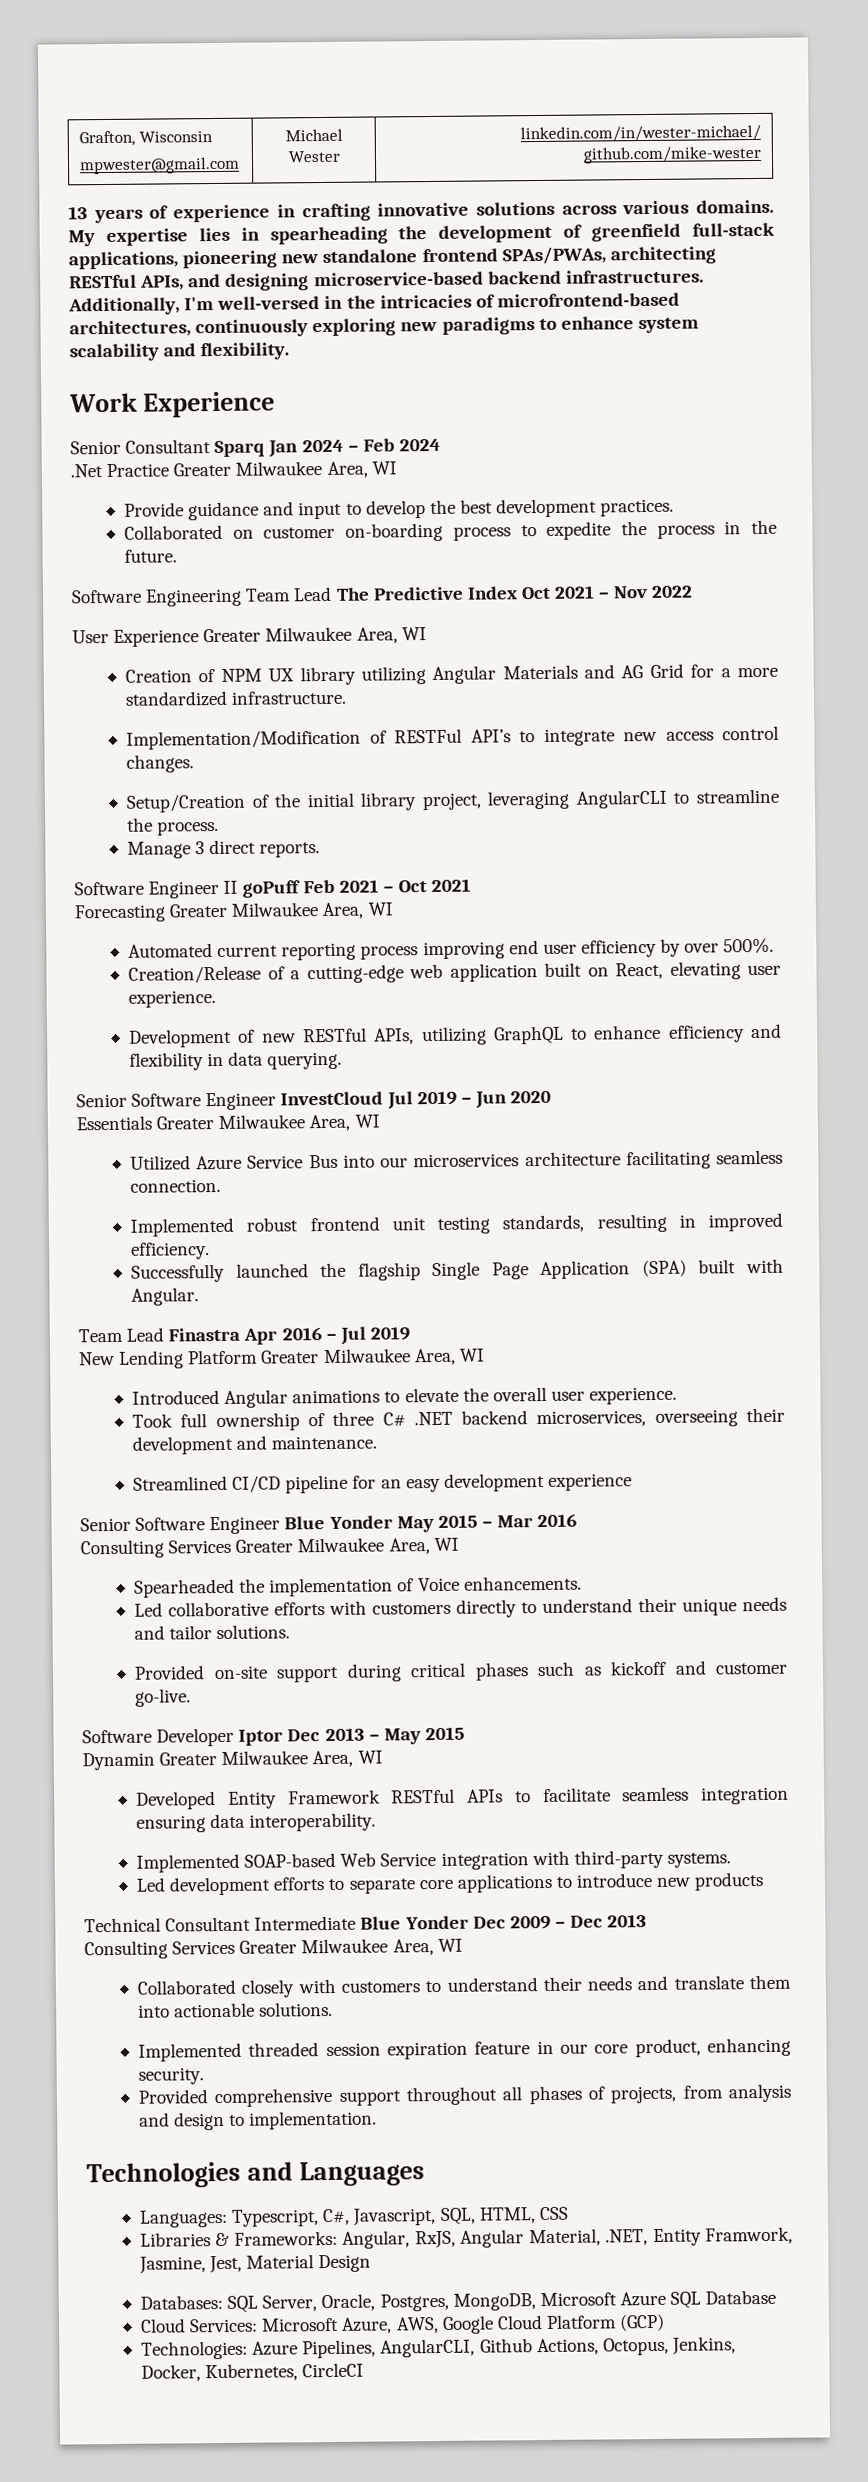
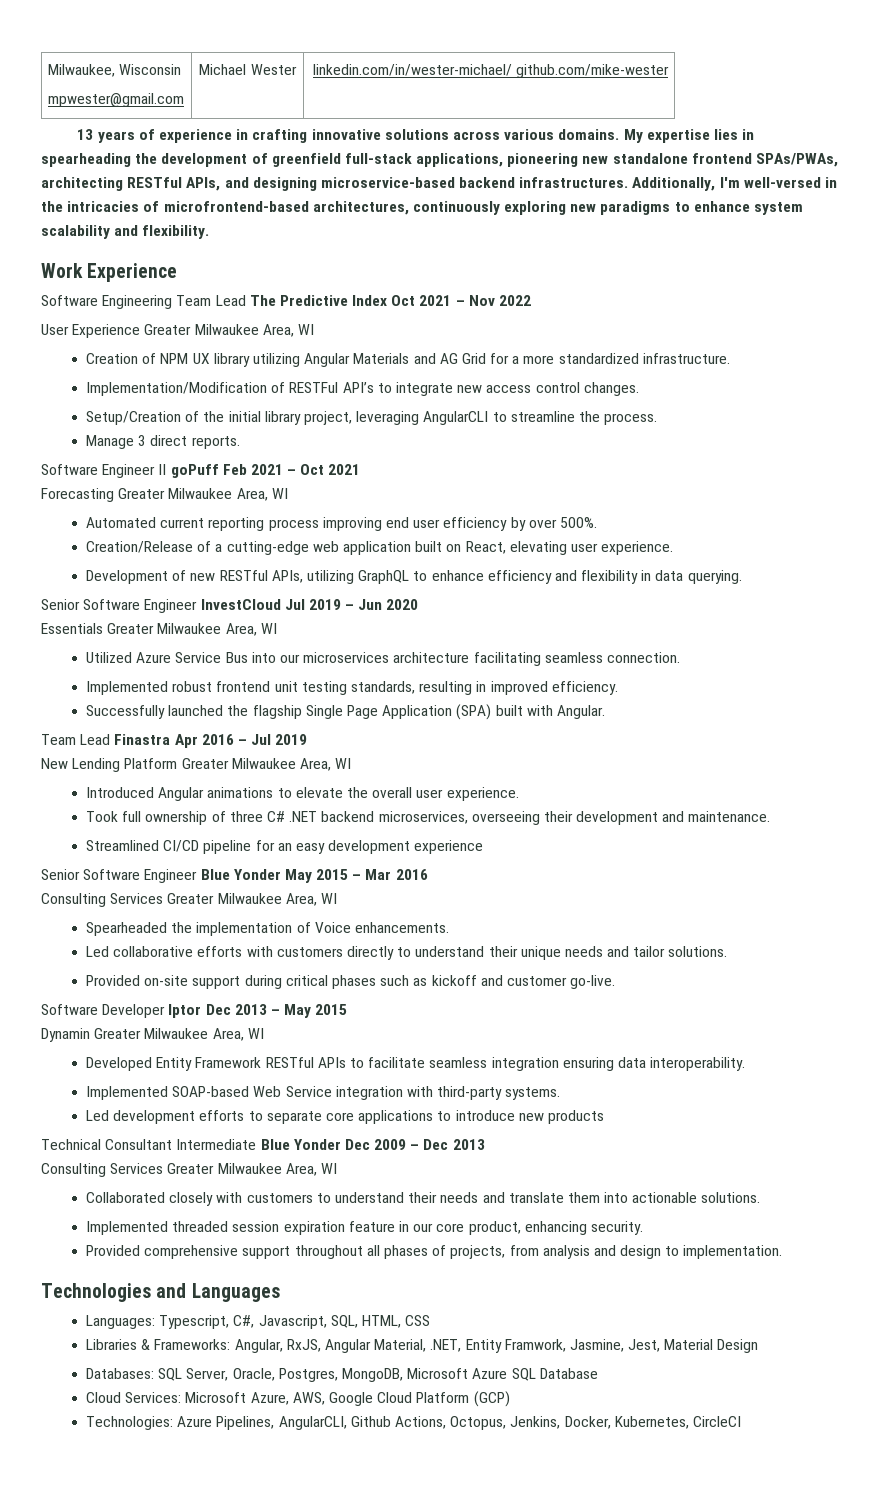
[79,130,136,147] Grafton, -> [47,64,115,77] Milwaukee,
[70,438,441,458] [70,460,397,478] [124,498,675,521] [124,519,778,542] [124,549,178,563] // Senior Consultant Sparq Jan 2024 – Feb 2024 // .Net Practice Greater Milwaukee Area, WI // Provide guidance and input to develop the best development practices. // Collaborated on customer on-boarding process to expedite the process in the future. -> (178, 272) none

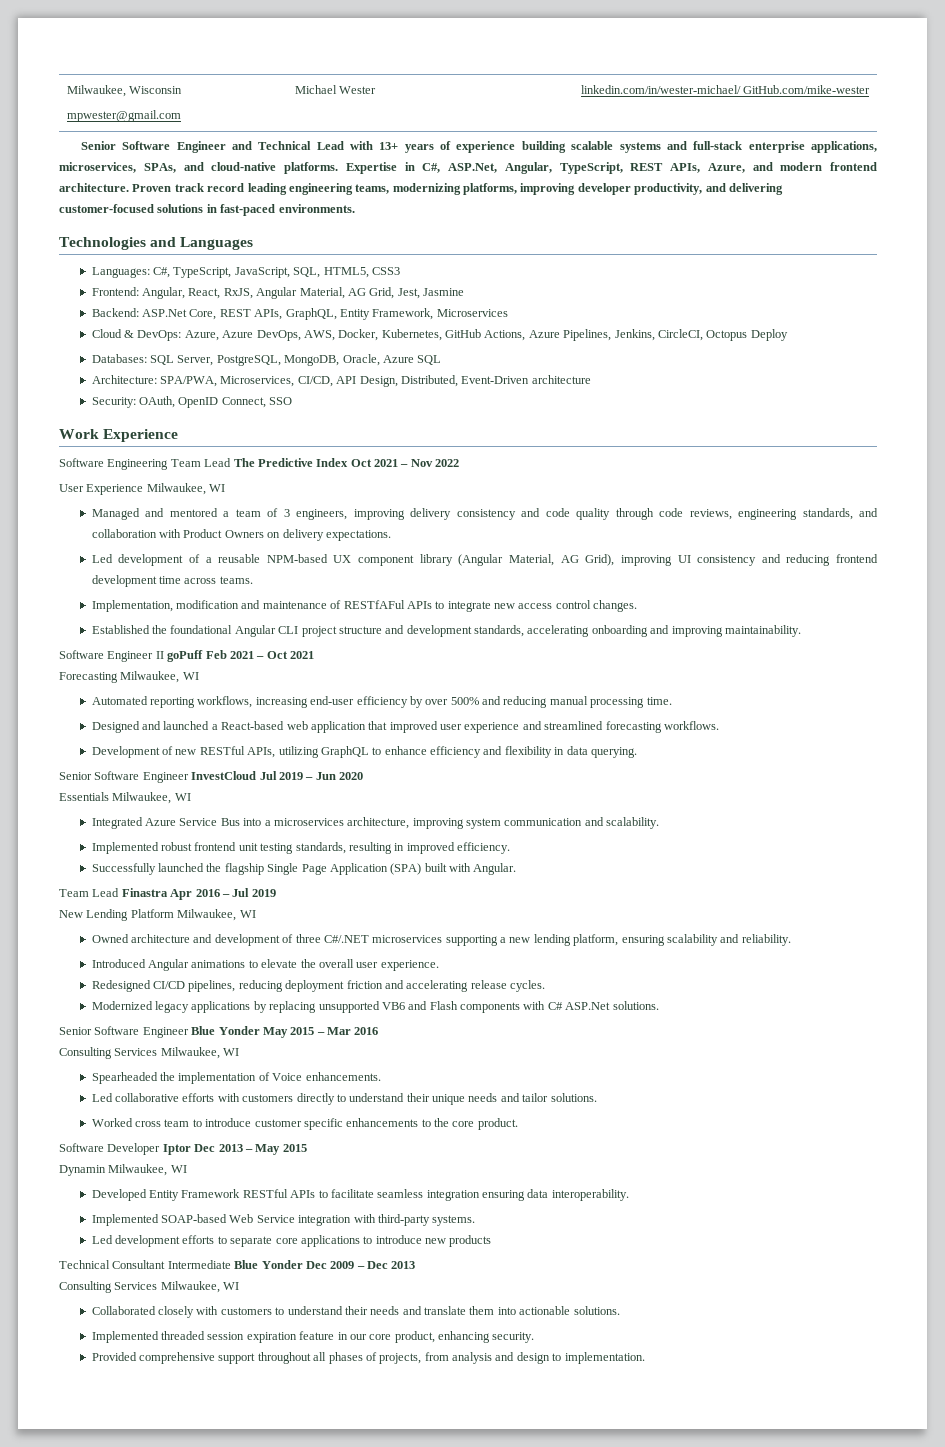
[516,64,670,78] [77,129,755,143] [41,153,839,167] [41,177,838,191] [41,201,804,215] [41,225,210,239] github.com/mike-wester // 13 years of experience in crafting innovative solutions across various domains. My expertise lies in spearheading the development of greenfield full-stack applications, pioneering new standalone frontend SPAs/PWAs, architecting RESTful APIs, and designing microservice-based backend infrastructures. Additionally, I'm well-versed in the intricacies of microfrontend-based architectures, continuously exploring new paradigms to enhance system scalability and flexibility. -> [743,85,871,94] [80,141,877,153] [59,162,877,174] [59,183,783,195] [59,204,355,216] [59,237,254,250] [91,267,400,278] [91,287,465,299] [91,308,508,320] [91,329,788,341] [91,354,442,366] [91,375,591,387] [91,396,293,408] GitHub.com/mike-wester // Senior Software Engineer and Technical Lead with 13+ years of experience building scalable systems and full-stack enterprise applications, microservices, SPAs, and cloud-native platforms. Expertise in C#, ASP.Net, Angular, TypeScript, REST APIs, Azure, and modern frontend architecture. Proven track record leading engineering teams, modernizing platforms, improving developer productivity, and delivering customer-focused solutions in fast-paced environments. // Technologies and Languages // Languages: C#, TypeScript, JavaScript, SQL, HTML5, CSS3 // Frontend: Angular, React, RxJS, Angular Material, AG Grid, Jest, Jasmine // Backend: ASP.Net Core, REST APIs, GraphQL, Entity Framework, Microservices // Cloud & DevOps: Azure, Azure DevOps, AWS, Docker, Kubernetes, GitHub Actions, Azure Pipelines, Jenkins, CircleCI, Octopus Deploy // Databases: SQL Server, PostgreSQL, MongoDB, Oracle, Azure SQL // Architecture: SPA/PWA, Microservices, CI/CD, API Design, Distributed, Event-Driven architecture // Security: OAuth, OpenID Connect, SSO
[144,324,314,337] [86,353,730,367] [86,382,374,396] Greater Milwaukee Area, WI // Creation of NPM UX library utilizing Angular Materials and AG Grid for a more standardized infrastructure. // Implementation/Modification of RESTFul API’s -> [146,483,226,495] [91,508,879,520] [91,529,391,541] [91,554,879,566] [91,575,253,587] [91,600,432,612] Milwaukee, WI // Managed and mentored a team of 3 engineers, improving delivery consistency and code quality through code reviews, engineering standards, and collaboration with Product Owners on delivery expectations. // Led development of a reusable NPM-based UX component library (Angular Material, AG Grid), improving UI consistency and reducing frontend development time across teams. // Implementation, modification and maintenance of RESTfAFul APIs
[86,411,658,425] [86,435,240,449] Setup/Creation of the initial library project, leveraging AngularCLI to streamline the process. // Manage 3 direct reports. -> [91,625,801,637] Established the foundational Angular CLI project structure and development standards, accelerating onboarding and improving maintainability.
[118,488,268,501] Greater Milwaukee Area, -> [120,671,180,683] Milwaukee,
[160,517,597,531] [86,541,674,555] current reporting process improving end user efficiency by over 500%. // Creation/Release of a cutting-edge web application built on React, elevating user experience. -> [150,696,672,708] [91,721,719,733] reporting workflows, increasing end-user efficiency by over 500% and reducing manual processing time. // Designed and launched a React-based web application that improved user experience and streamlined forecasting workflows.
[107,623,277,636] [86,652,133,663] Greater Milwaukee Area, WI // Utilized -> [112,792,191,804] [91,817,143,829] Milwaukee, WI // Integrated
[279,652,680,666] our microservices architecture facilitating seamless connection. -> [264,817,660,829] a microservices architecture, improving system communication and scalability.
[181,758,352,771] Greater Milwaukee Area, WI -> [177,909,256,921] [91,934,791,946] Milwaukee, WI // Owned architecture and development of three C#/.NET microservices supporting a new lending platform, ensuring scalability and reliability.
[86,811,771,825] [86,840,484,854] Took full ownership of three C# .NET backend microservices, overseeing their development and maintenance. // Streamlined CI/CD pipeline for an easy development experience -> [91,980,546,992] [91,1001,659,1013] Redesigned CI/CD pipelines, reducing deployment friction and accelerating release cycles. // Modernized legacy applications by replacing unsupported VB6 and Flash components with C# ASP.Net solutions.
[167,893,317,906] Greater Milwaukee Area, -> [160,1047,220,1059] Milwaukee,
[86,975,616,989] Provided on-site support during critical phases such as kickoff and customer go-live. -> [91,1118,518,1130] Worked cross team to introduce customer specific enhancements to the core product.
[94,1028,244,1041] Greater Milwaukee Area, -> [108,1164,168,1176] Milwaukee,
[167,1163,317,1176] Greater Milwaukee Area, -> [160,1281,220,1293] Milwaukee,
[41,1283,280,1302] [86,1315,431,1329] [86,1339,759,1353] [86,1368,598,1382] [86,1391,510,1407] [86,1416,741,1430] // Technologies and Languages // Languages: Typescript, C#, Javascript, SQL, HTML, CSS // Libraries & Frameworks: Angular, RxJS, Angular Material, .NET, Entity Framwork, Jasmine, Jest, Material Design // Databases: SQL Server, Oracle, Postgres, MongoDB, Microsoft Azure SQL Database // Cloud Services: Microsoft Azure, AWS, Google Cloud Platform (GCP) // Technologies: Azure Pipelines, AngularCLI, Github Actions, Octopus, Jenkins, Docker, Kubernetes, CircleCI -> (645, 1358) none

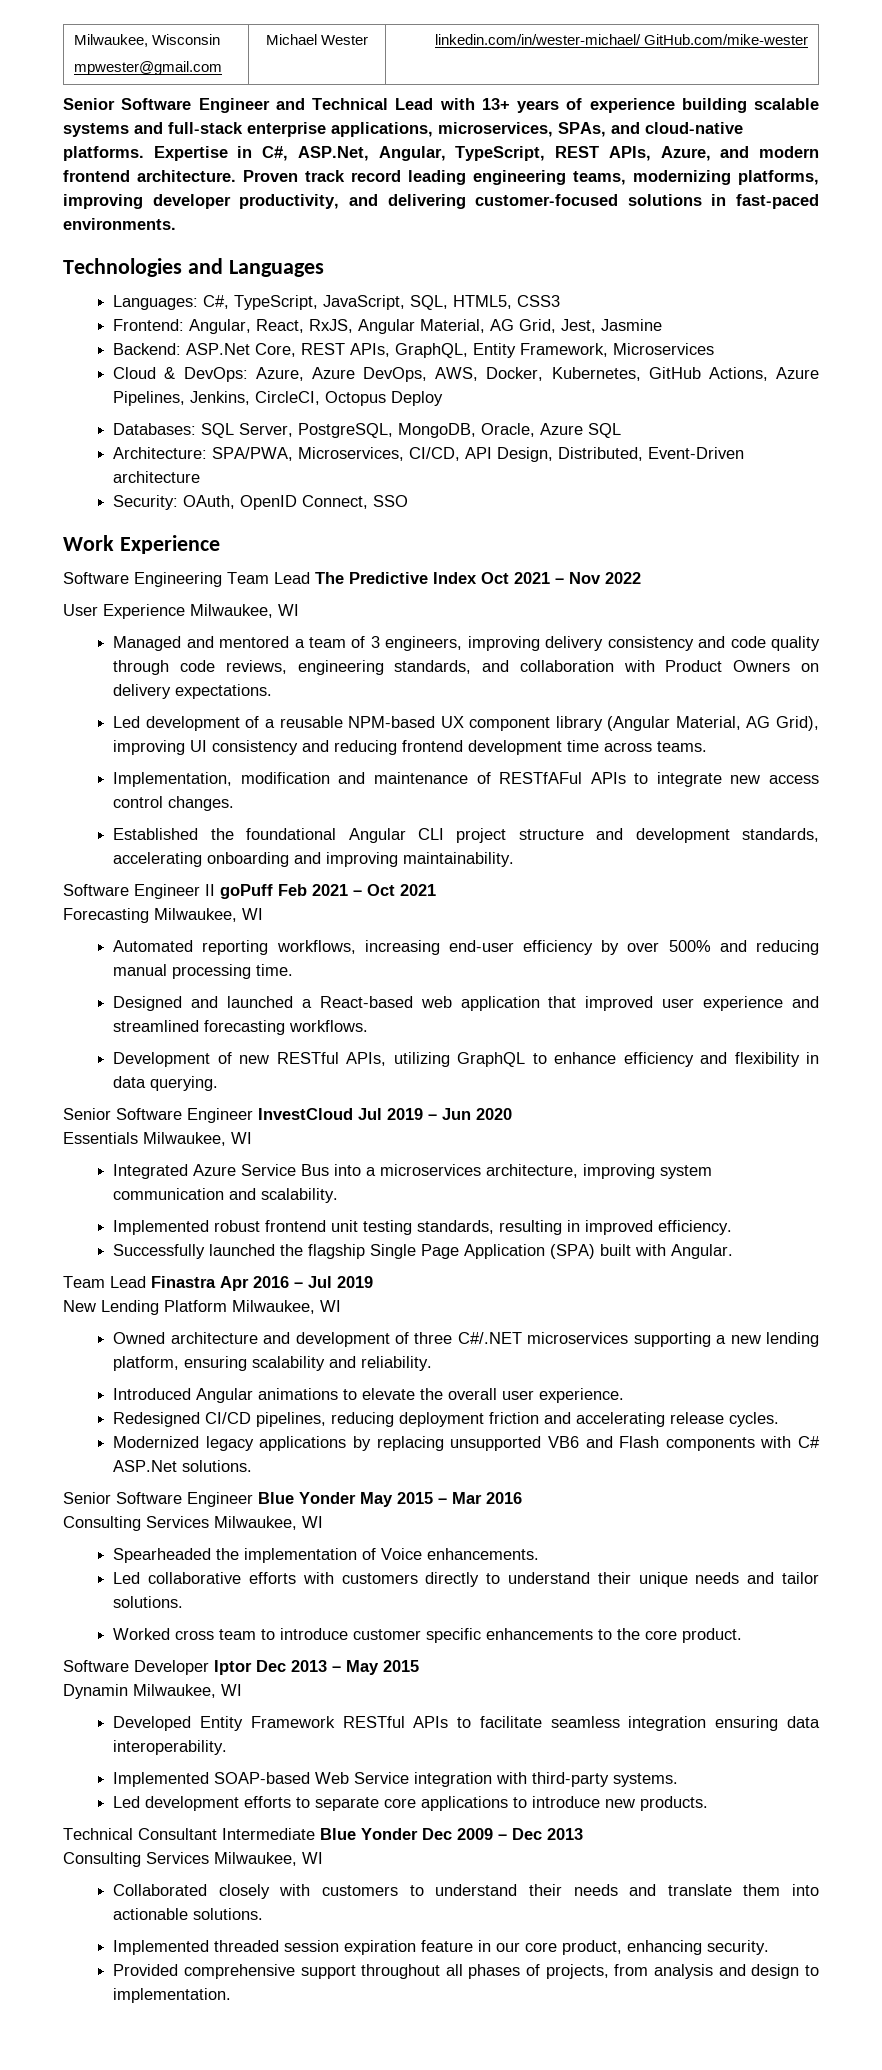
[449,1235,492,1247] products -> [640,1796,709,1811] products.

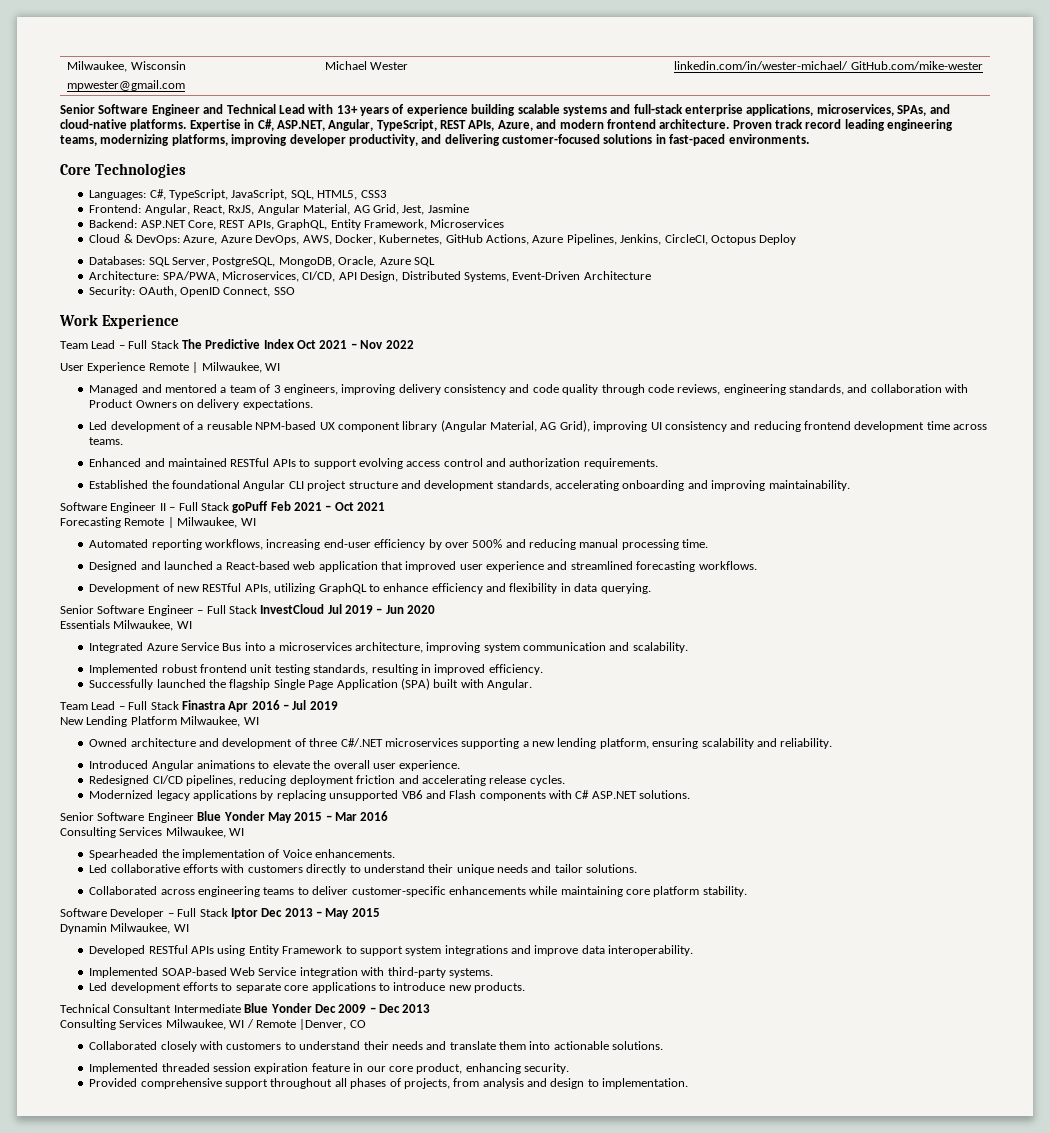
[297,146,369,161] ASP.Net, -> [276,120,325,131] ASP.NET,
(176, 224) none -> [60,164,91,175] Core
[187,258,324,277] and Languages -> (187, 170) none
[186,343,251,355] ASP.Net -> [140,220,186,228] ASP.NET
[558,447,745,461] [113,471,201,483] Distributed, Event-Driven architecture -> [401,271,651,282] Distributed Systems, Event-Driven Architecture
[63,572,310,587] Software Engineering Team Lead -> [60,340,179,349] Team Lead – Full Stack
(185, 611) none -> [148,362,199,373] Remote |
[113,772,819,787] [113,796,235,811] Implementation, modification and maintenance of RESTfAFul APIs to integrate new access control changes. -> [89,458,658,469] Enhanced and maintained RESTful APIs to support evolving access control and authorization requirements.
(215, 890) none -> [169,502,229,511] – Full Stack
(149, 915) none -> [124,517,174,528] Remote |
(253, 1115) none -> [197,605,257,614] – Full Stack
(146, 1282) none -> [118,701,179,710] – Full Stack
[113,1460,178,1472] ASP.Net -> [591,791,637,799] ASP.NET
[113,1628,743,1643] Worked cross team to introduce customer specific enhancements to the core product. -> [89,886,747,897] Collaborated across engineering teams to deliver customer-specific enhancements while maintaining core platform stability.
(209, 1667) none -> [167,908,228,917] – Full Stack
[200,1716,779,1731] Entity Framework RESTful APIs to facilitate seamless integration ensuring -> [148,945,579,956] RESTful APIs using Entity Framework to support system integrations and improve
(323, 1858) none -> [246,1019,366,1030] / Remote |Denver, CO

